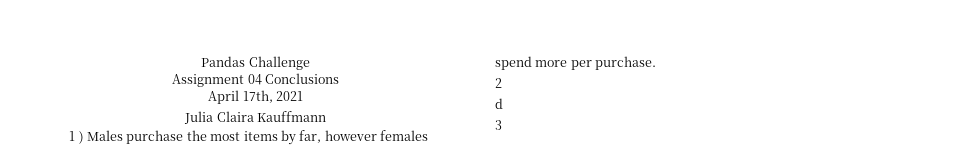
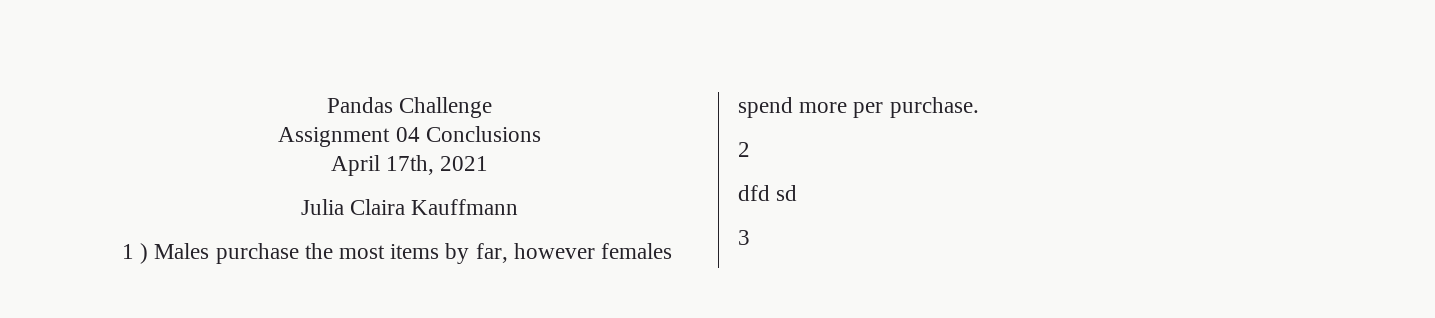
[495,98,503,109] d -> [738,185,798,201] dfd sd

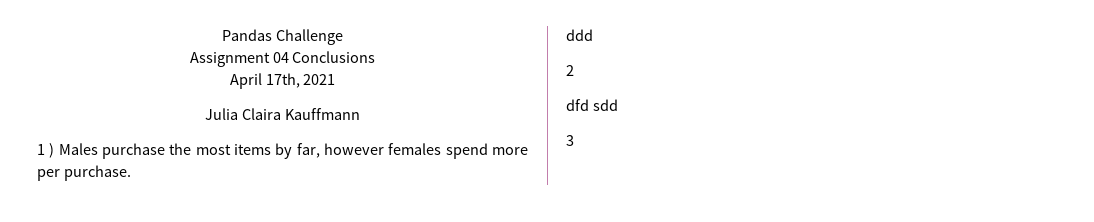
(979, 107) none -> [566,29,593,41] // ddd
[776,185,798,201] sd -> [592,99,618,111] sdd

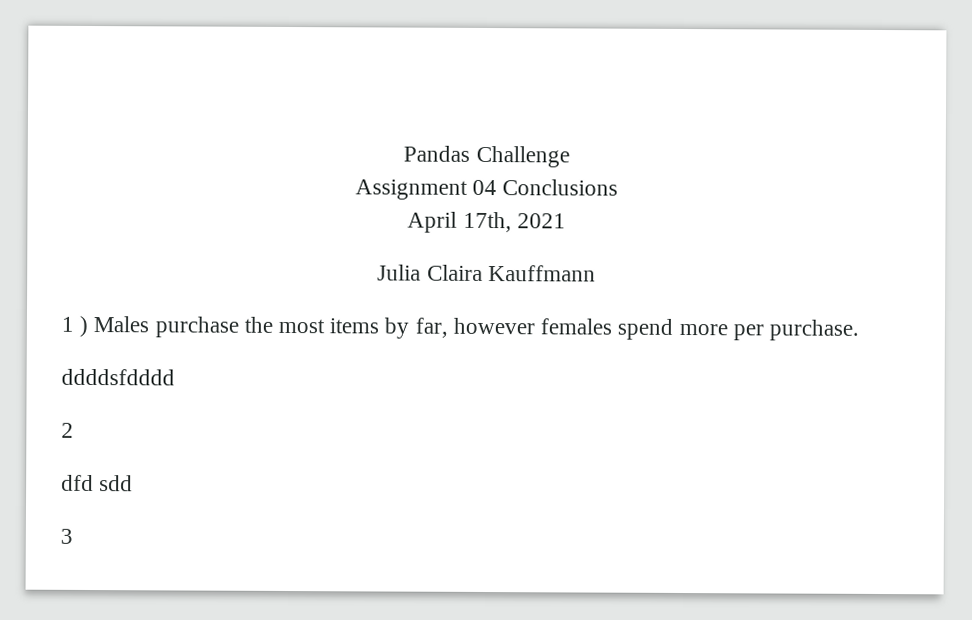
[566,29,593,41] ddd -> [61,368,175,386] ddddsfdddd

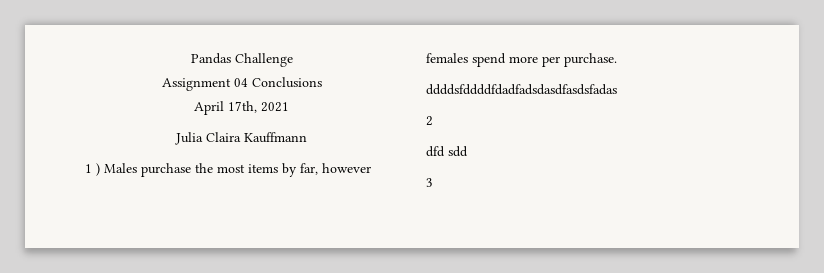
[61,368,175,386] ddddsfdddd -> [426,84,617,95] ddddsfddddfdadfadsdasdfasdsfadas

